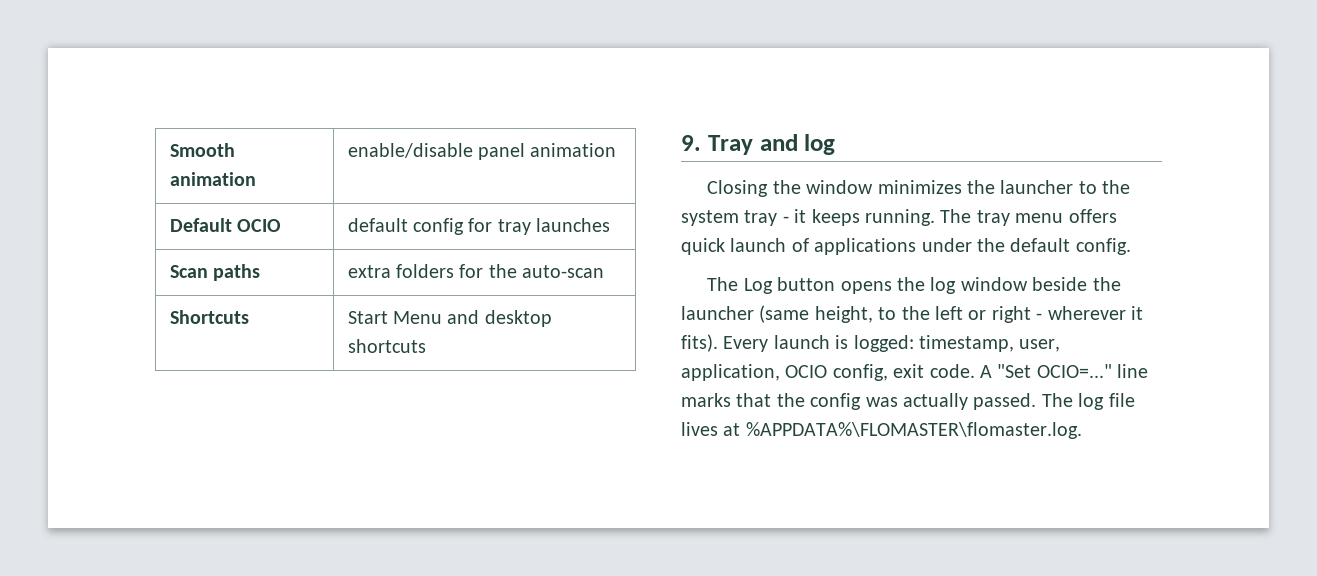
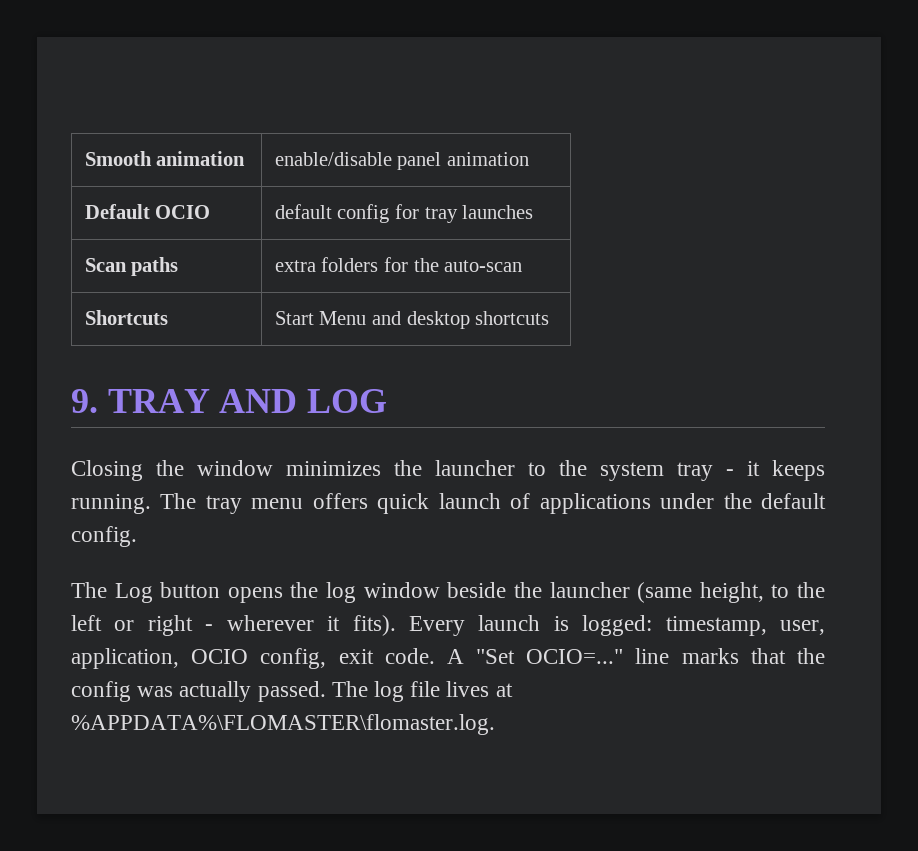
[707,134,836,155] Tray and log -> [107,389,388,413] TRAY AND LOG

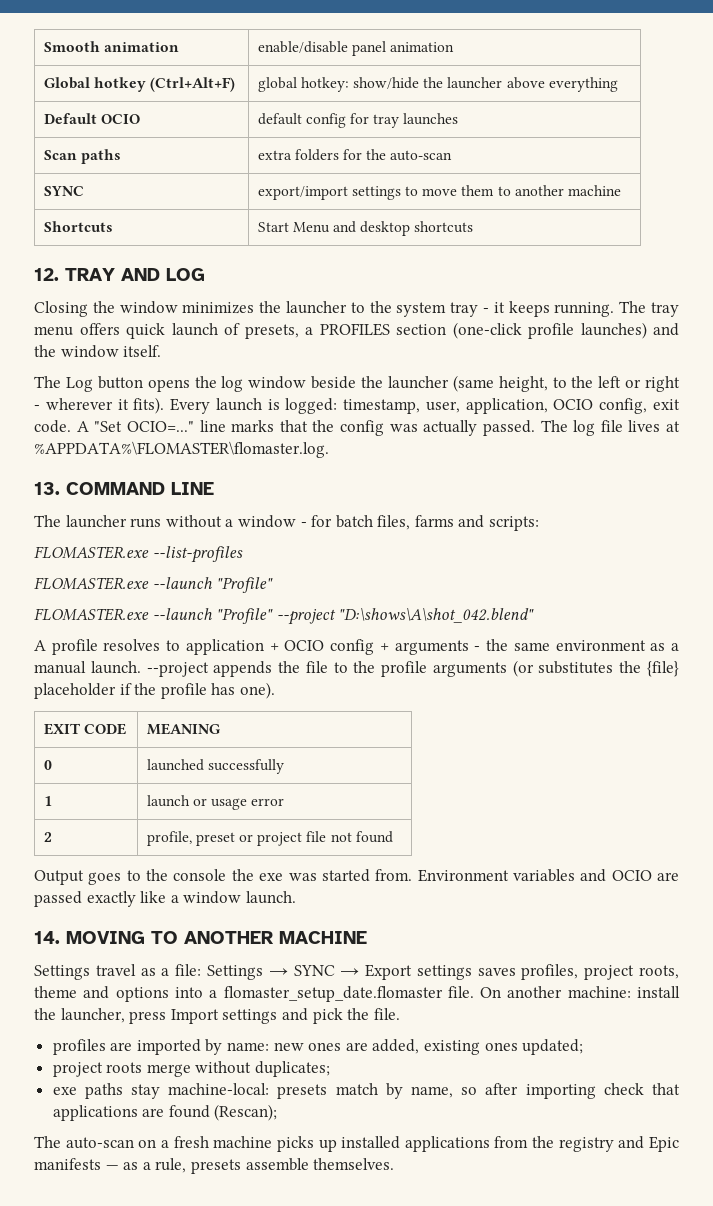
(530, 159) none -> [43,77,235,92] [257,77,618,92] // Global hotkey (Ctrl+Alt+F) | global hotkey: show/hide the launcher above everything
(523, 266) none -> [43,186,84,196] [257,185,621,200] // SYNC | export/import settings to move them to another machine
[71,389,98,413] 9. -> [34,268,59,281] 12.
[539,493,826,514] [71,526,137,547] applications under the default config. -> [244,322,679,339] [34,345,162,358] presets, a PROFILES section (one-click profile launches) and the window itself.
(495, 724) none -> [34,482,214,495] [34,515,540,531] [34,546,243,563] [34,577,274,593] [34,608,535,625] [34,639,680,655] [34,660,679,677] [34,682,275,699] [43,723,126,735] [146,723,220,735] [43,760,52,770] [146,759,284,774] [43,796,52,806] [146,795,285,810] [43,832,52,842] [146,831,393,846] [34,869,679,885] [34,891,296,907] [34,931,367,944] [34,964,679,980] [34,986,680,1002] [34,1008,400,1024] [52,1039,584,1055] [52,1061,331,1077] [52,1083,680,1099] [52,1104,278,1121] [34,1136,679,1152] [34,1158,395,1174] // 13. COMMAND LINE // The launcher runs without a window - for batch files, farms and scripts: // FLOMASTER.exe --list-profiles // FLOMASTER.exe --launch "Profile" // FLOMASTER.exe --launch "Profile" --project "D:\shows\A\shot_042.blend" // A profile resolves to application + OCIO config + arguments - the same environment as a manual launch. --project appends the file to the profile arguments (or substitutes the {file} placeholder if the profile has one). // EXIT CODE | MEANING // 0 | launched successfully // 1 | launch or usage error // 2 | profile, preset or project file not found // Output goes to the console the exe was started from. Environment variables and OCIO are passed exactly like a window launch. // 14. MOVING TO ANOTHER MACHINE // Settings travel as a file: Settings → SYNC → Export settings saves profiles, project roots, theme and options into a flomaster_setup_date.flomaster file. On another machine: install the launcher, press Import settings and pick the file. // profiles are imported by name: new ones are added, existing ones updated; // project roots merge without duplicates; // exe paths stay machine-local: presets match by name, so after importing check that applications are found (Rescan); // The auto-scan on a fresh machine picks up installed applications from the registry and Epic manifests — as a rule, presets assemble themselves.

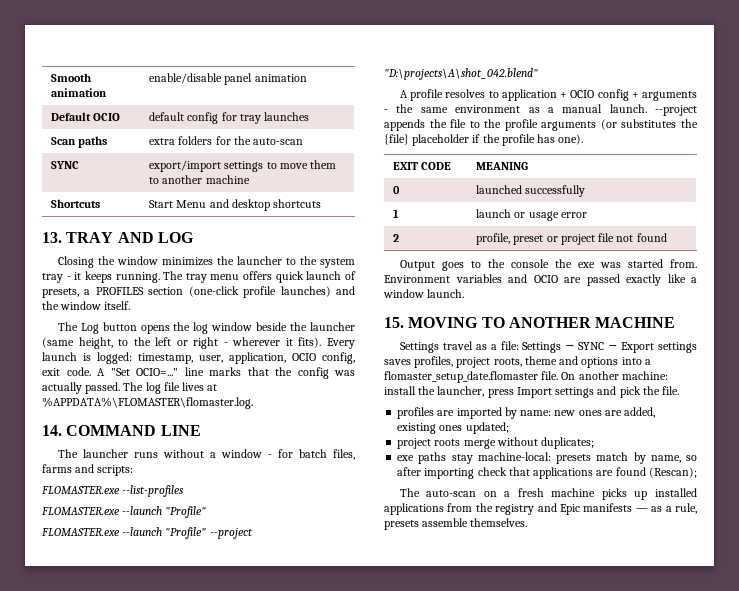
[43,77,235,92] [257,77,618,92] // Global hotkey (Ctrl+Alt+F) | global hotkey: show/hide the launcher above everything -> (307, 78) none
[34,268,59,281] 12. -> [42,232,62,243] 13.
[34,482,60,495] 13. -> [42,425,62,436] 14.
[338,608,535,623] "D:\shows\A\shot_042.blend" -> [384,68,538,80] "D:\projects\A\shot_042.blend"
[34,931,60,944] 14. -> [384,317,404,328] 15.

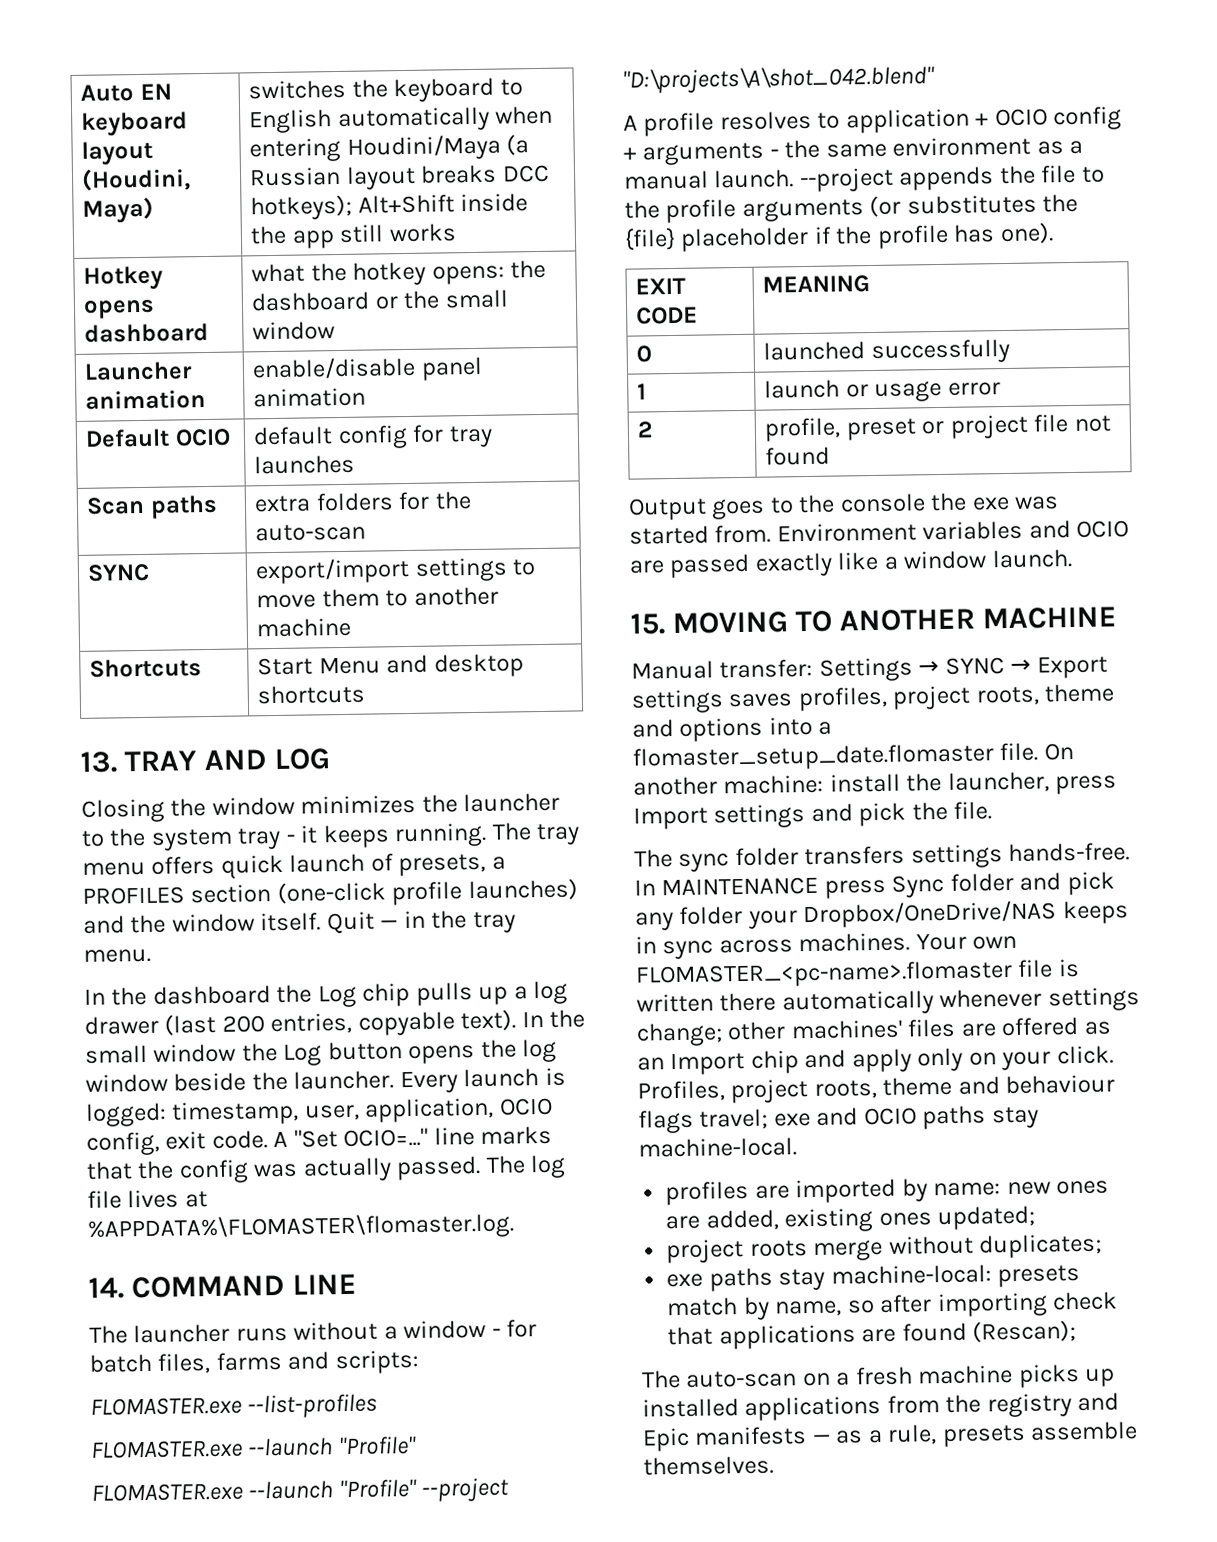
[51,73,92,82] Smooth -> [80,83,172,102] [81,111,189,137] [81,140,154,166] [81,167,192,192] [82,196,155,224] [248,77,523,103] [249,105,554,134] [249,134,530,163] [249,164,550,190] [250,193,529,221] [250,223,457,249] [83,265,164,291] [83,299,156,319] [84,322,210,343] [251,259,547,286] [251,289,509,312] [252,321,336,341] [84,361,194,381] Auto EN keyboard layout (Houdini, Maya) | switches the keyboard to English automatically when entering Houdini/Maya (a Russian layout breaks DCC hotkeys); Alt+Shift inside the app still works // Hotkey opens dashboard | what the hotkey opens: the dashboard or the small window // Launcher
[57,322,78,331] // The -> [326,910,516,935] [83,948,151,963] [84,980,569,1008] [84,1009,586,1036] [85,1043,278,1064] Quit — in the tray menu. // In the dashboard the Log chip pulls up a log drawer (last 200 entries, copyable text). In the small window the
[310,322,355,331] [42,337,322,349] launcher (same height, to the left or right - wherever it fits). -> [293,1070,395,1090] launcher.
[399,341,519,353] Settings travel as a file: -> [631,658,814,680] Manual transfer:
(680, 390) none -> [634,842,1131,872] [634,871,1115,899] [635,900,1129,931] [635,932,1018,960] [635,958,1080,989] [636,987,1140,1016] [636,1016,1112,1047] [637,1045,1114,1076] [637,1074,1116,1104] [638,1105,1039,1134] [638,1137,797,1158] // The sync folder transfers settings hands-free. In MAINTENANCE press Sync folder and pick any folder your Dropbox/OneDrive/NAS keeps in sync across machines. Your own FLOMASTER_<pc-name>.flomaster file is written there automatically whenever settings change; other machines' files are offered as an Import chip and apply only on your click. Profiles, project roots, theme and behaviour flags travel; exe and OCIO paths stay machine-local.

